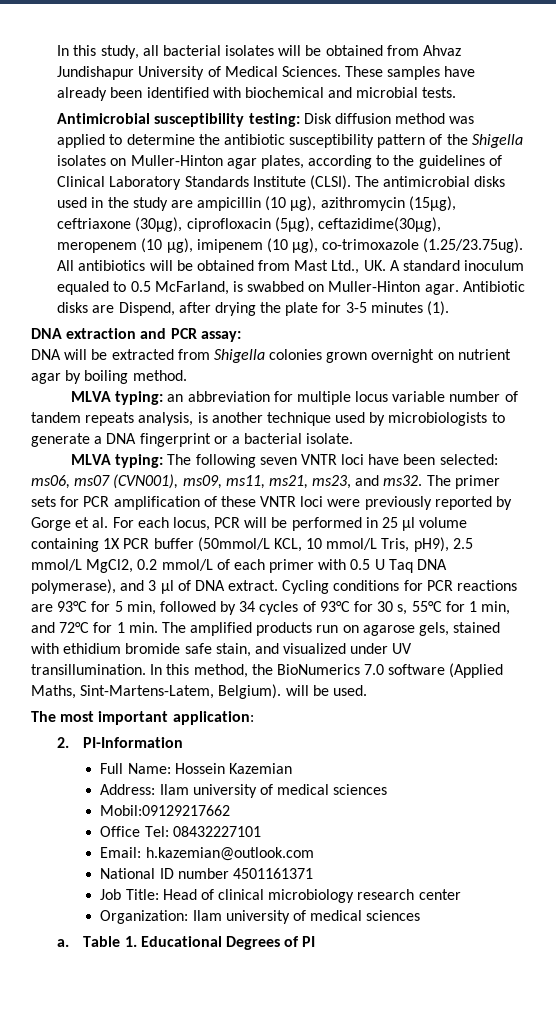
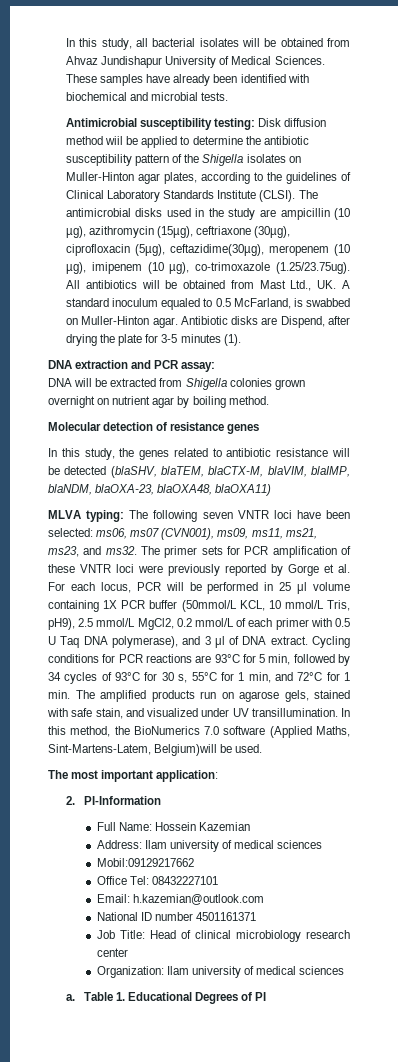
[449,116,475,124] was -> [105,136,139,145] wiil be
[71,391,518,405] [31,412,505,426] [31,433,354,447] MLVA typing: an abbreviation for multiple locus variable number of tandem repeats analysis, is another technique used by microbiologists to generate a DNA fingerprint or a bacterial isolate. -> [48,422,260,434] [48,448,350,460] [48,466,350,478] [48,484,272,496] Molecular detection of resistance genes // In this study, the genes related to antibiotic resistance will be detected (blaSHV, blaTEM, blaCTX-M, blaVIM, blaIMP, blaNDM, blaOXA-23, blaOXA48, blaOXA11)
[63,643,181,654] ethidium bromide -> (68, 712) none
[218,684,309,699] Belgium). will -> [154,744,218,756] Belgium)will

